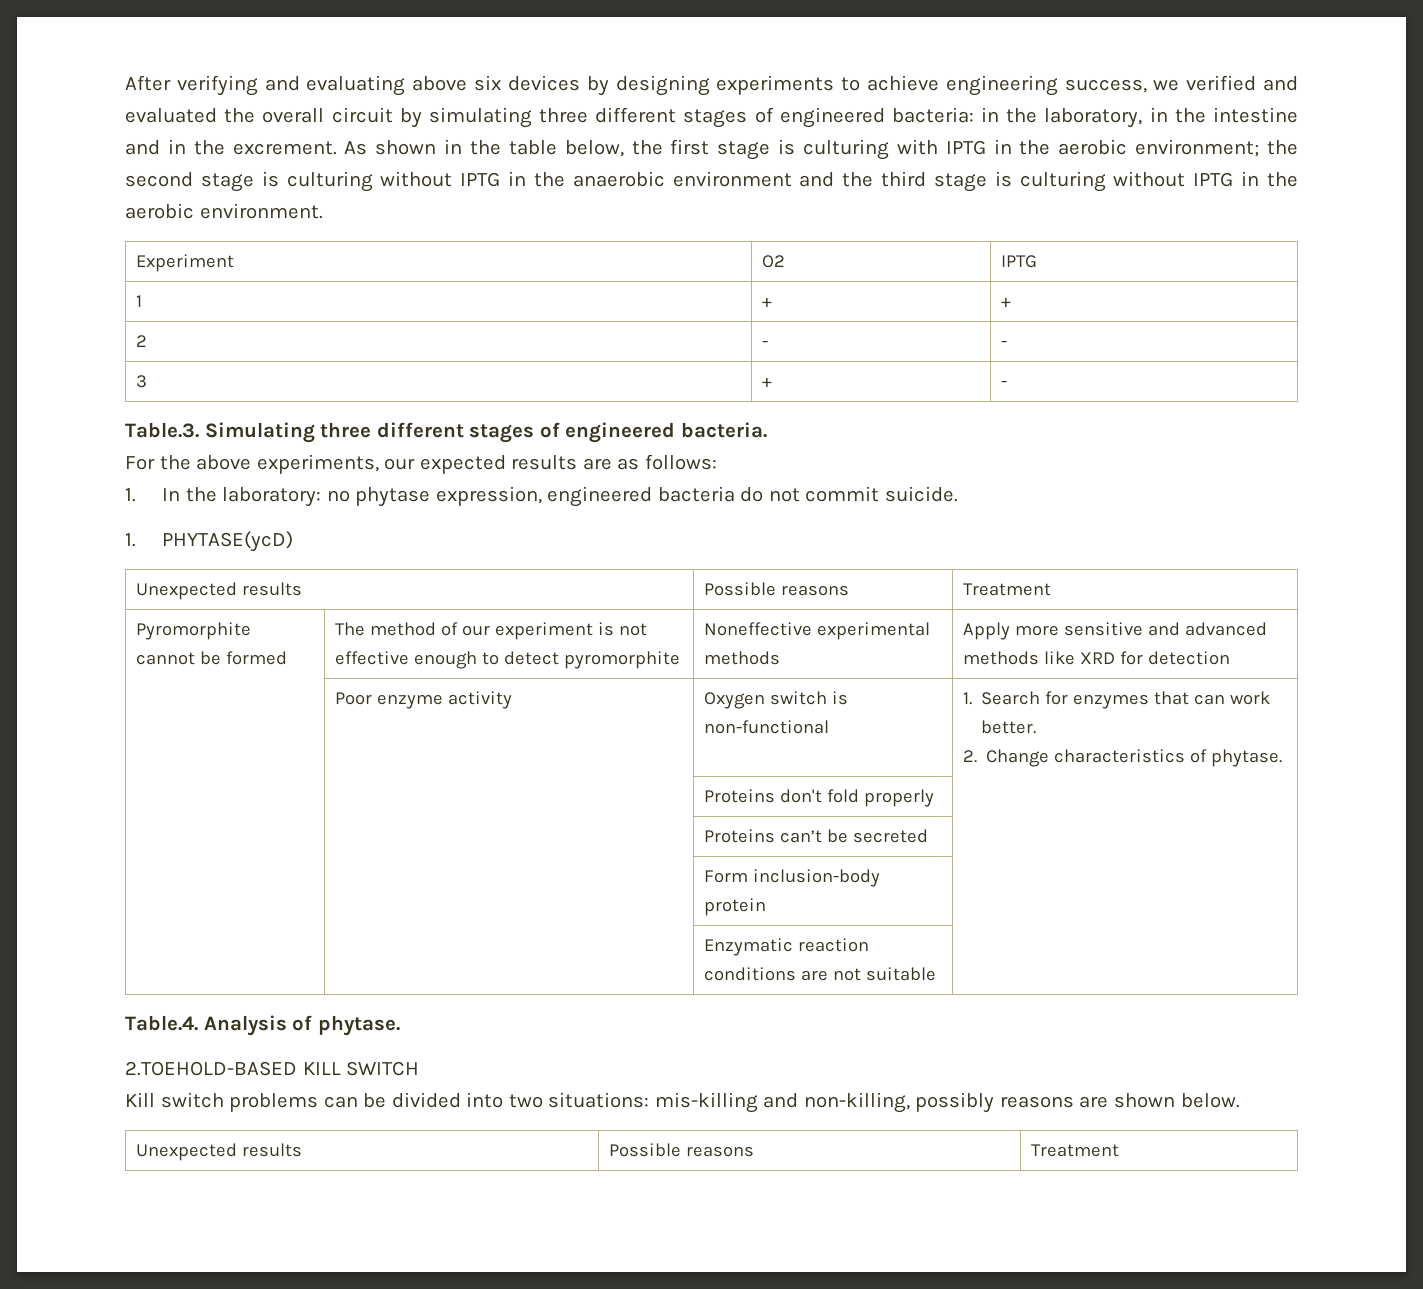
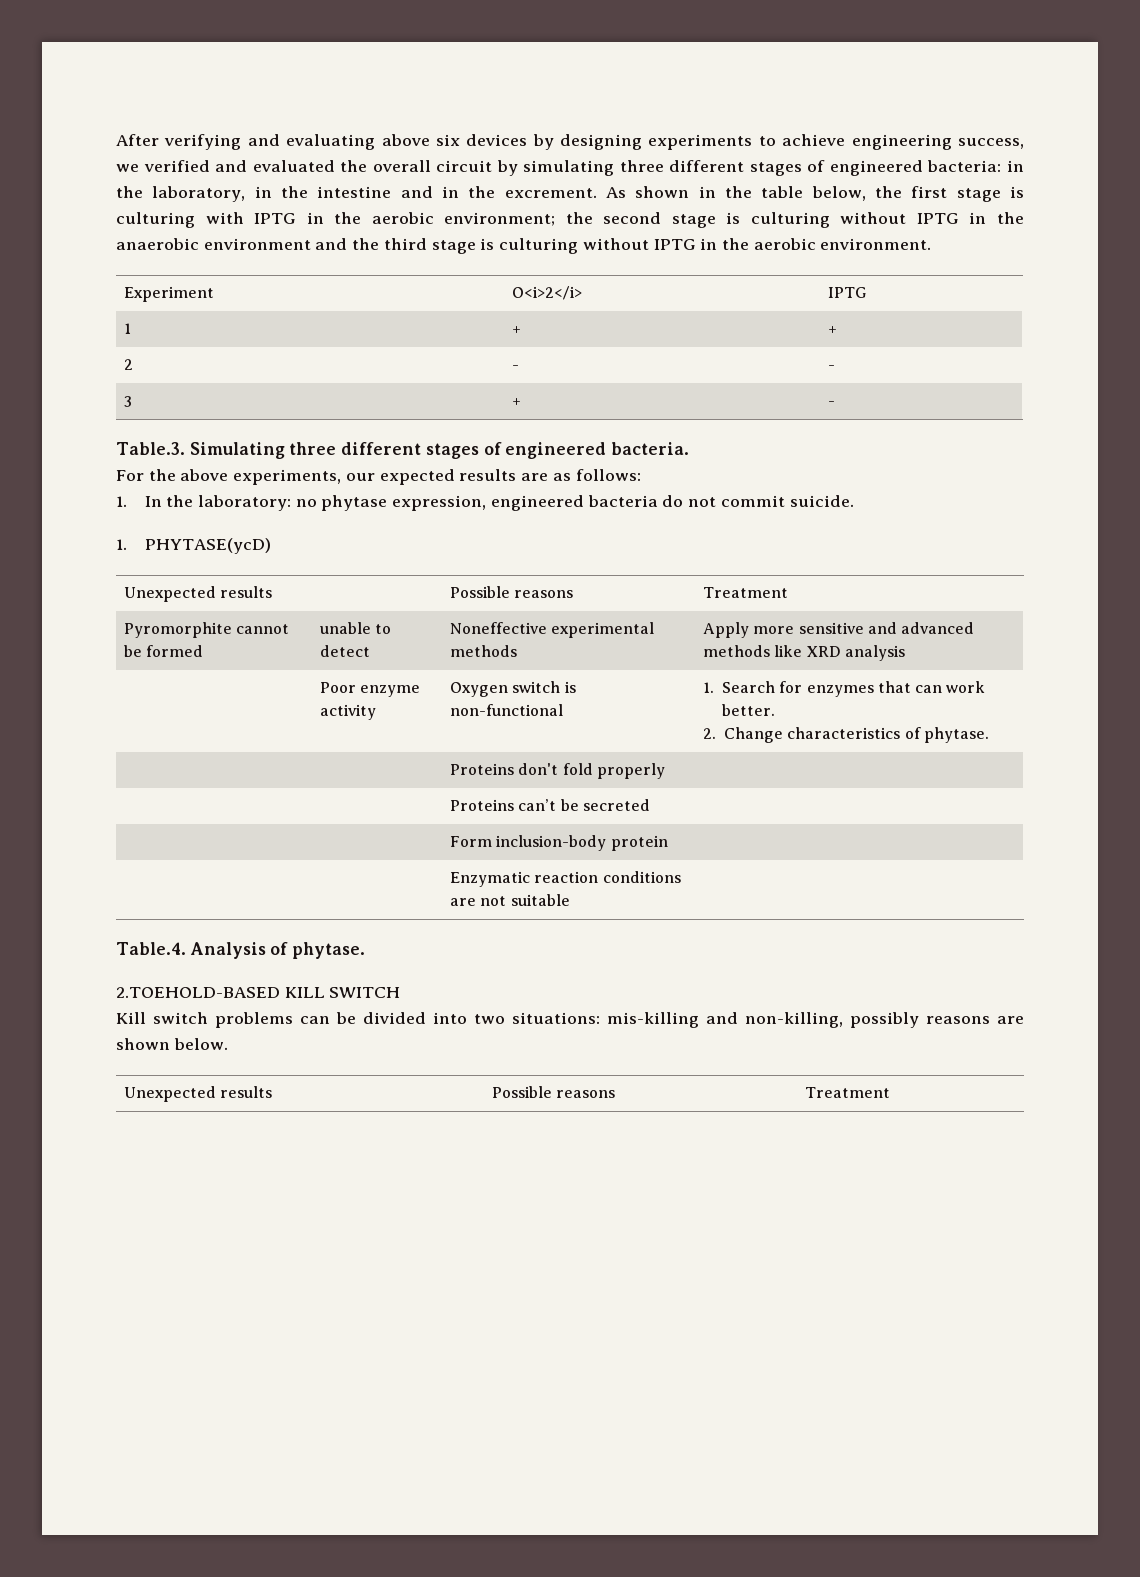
[762,255,786,268] O2 -> [511,286,582,300] O<i>2</i>
[335,622,648,640] [335,651,478,669] The method of our experiment is not effective enough -> [319,622,371,634] unable
[564,651,681,669] pyromorphite -> (370, 651) none
[1120,651,1231,665] for detection -> [844,645,905,661] analysis

